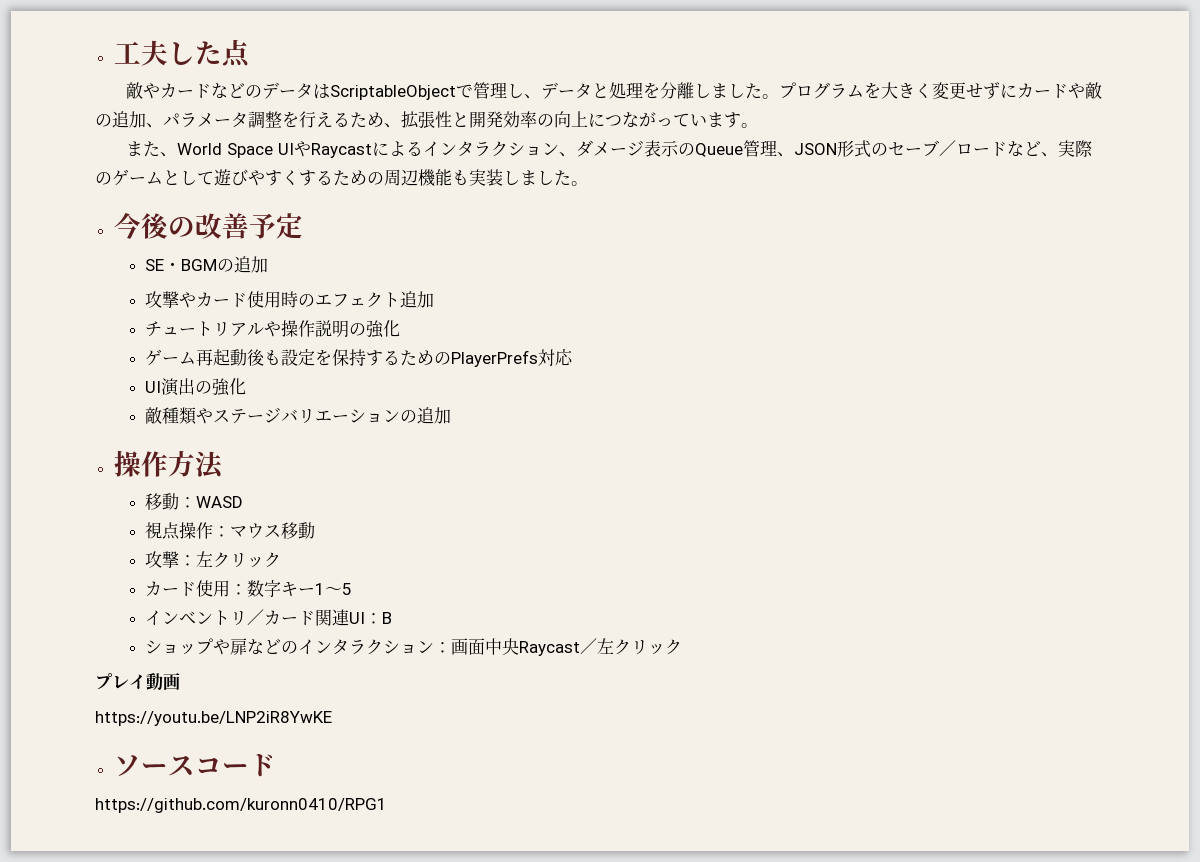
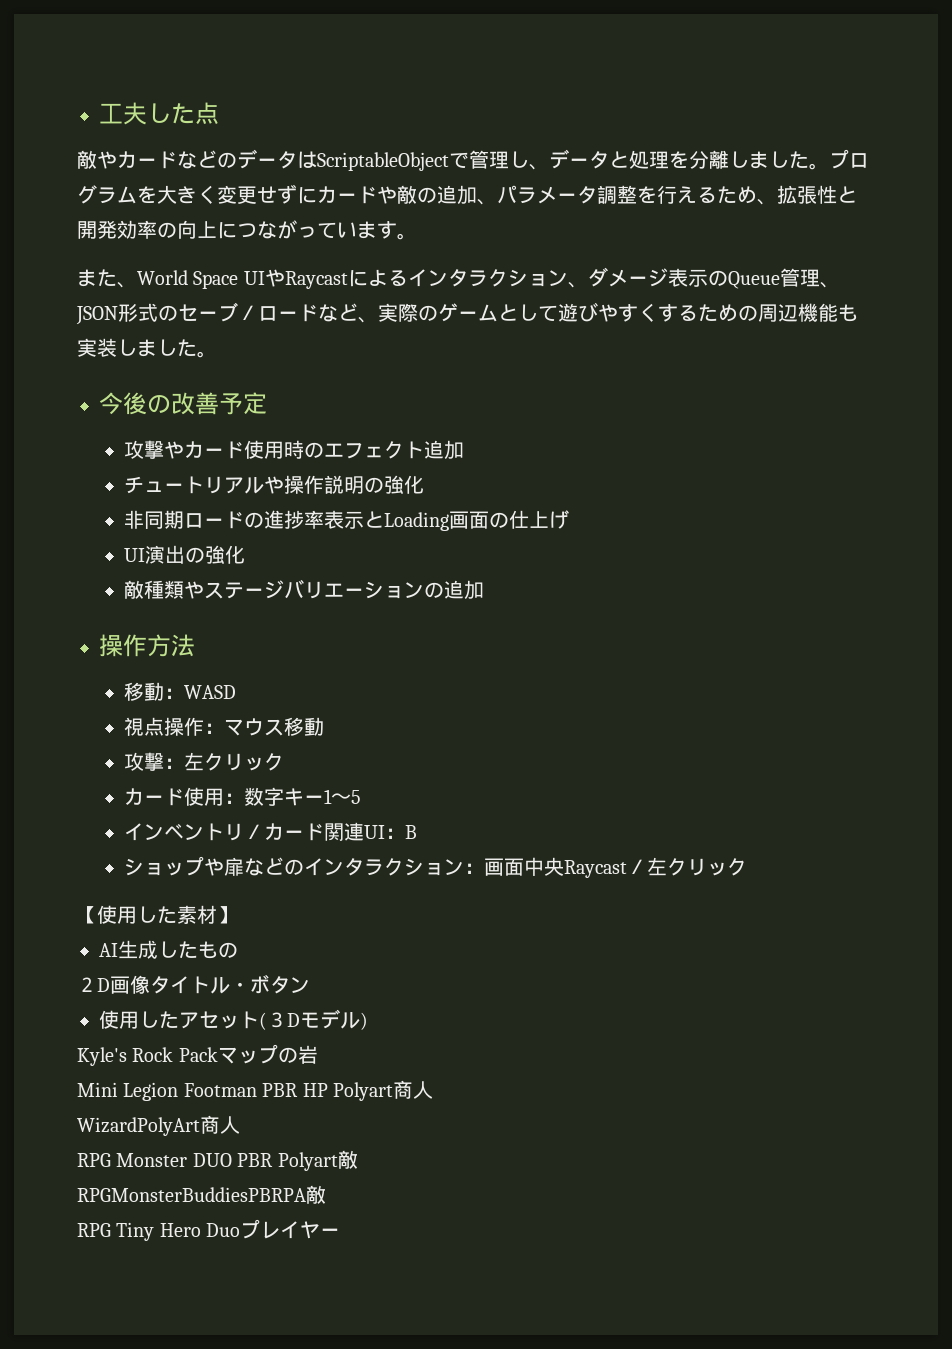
[144,256,268,273] // SE・BGMの追加 -> (267, 403) none
[144,349,573,367] ゲーム再起動後も設定を保持するためのPlayerPrefs対応 -> [123,510,569,531] 非同期ロードの進捗率表示とLoading画面の仕上げ
[95,673,180,691] [95,711,332,726] [113,754,276,777] [95,798,387,813] プレイ動画 // https://youtu.be/LNP2iR8YwKE // ソースコード // https://github.com/kuronn0410/RPG1 -> [77,905,237,924] [99,940,238,959] [77,974,310,994] [99,1009,368,1030] [77,1044,318,1066] [77,1080,433,1101] [77,1115,240,1136] [77,1150,358,1171] [77,1185,326,1204] [77,1219,341,1241] 【使用した素材】 // AI生成したもの // ２D画像タイトル・ボタン // 使用したアセット(３Dモデル) // Kyle's Rock Packマップの岩 // Mini Legion Footman PBR HP Polyart商人 // WizardPolyArt商人 // RPG Monster DUO PBR Polyart敵 // RPGMonsterBuddiesPBRPA敵 // RPG Tiny Hero Duoプレイヤー

